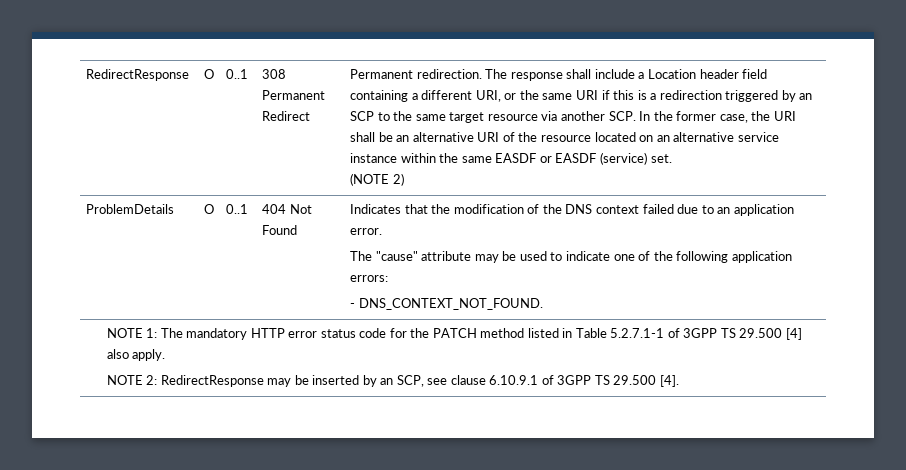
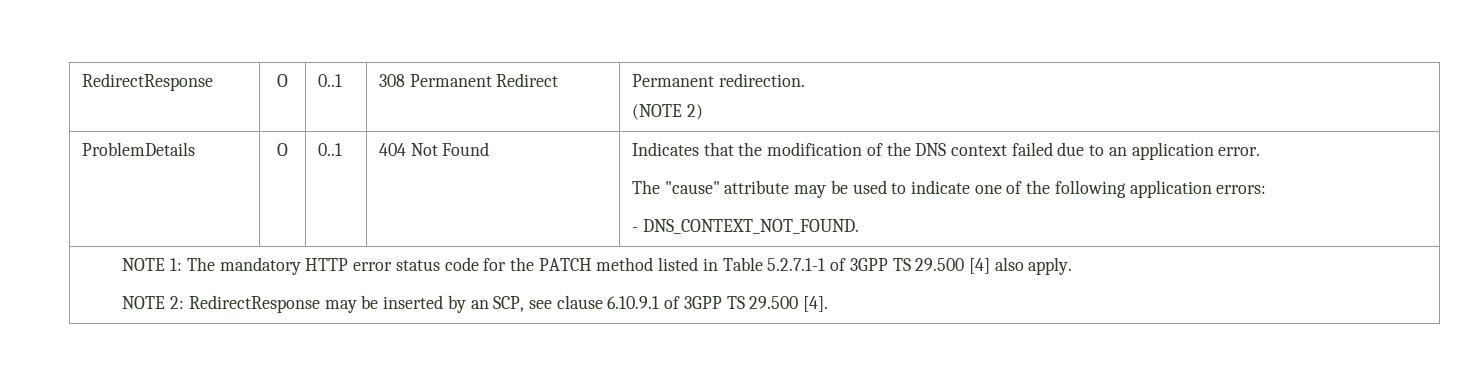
[485,69,768,81] [350,90,813,102] [350,111,796,123] [350,132,779,142] [350,152,672,165] The response shall include a Location header field containing a different URI, or the same URI if this is a redirection triggered by an SCP to the same target resource via another SCP. In the former case, the URI shall be an alternative URI of the resource located on an alternative service instance within the same EASDF or EASDF (service) set. -> (805, 80) none

